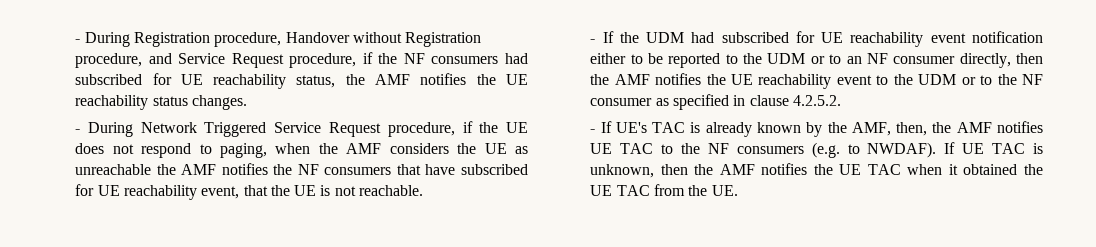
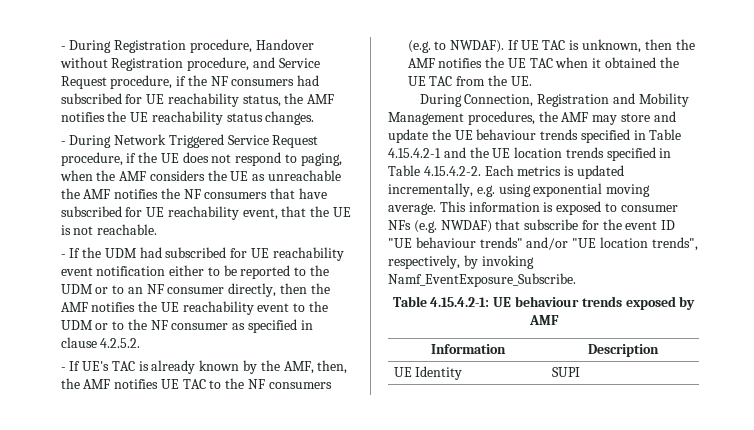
(738, 190) none -> [419,93,689,107] [388,111,676,125] [388,129,682,143] [388,147,672,161] [388,165,624,179] [388,183,651,197] [388,201,678,215] [388,219,676,233] [388,237,698,251] [388,255,534,269] [388,273,576,287] [392,296,696,310] [528,315,559,325] [430,344,506,354] [587,344,659,357] [393,366,463,380] [551,367,580,377] // During Connection, Registration and Mobility Management procedures, the AMF may store and update the UE behaviour trends specified in Table 4.15.4.2-1 and the UE location trends specified in Table 4.15.4.2-2. Each metrics is updated incrementally, e.g. using exponential moving average. This information is exposed to consumer NFs (e.g. NWDAF) that subscribe for the event ID "UE behaviour trends" and/or "UE location trends", respectively, by invoking Namf_EventExposure_Subscribe. // Table 4.15.4.2-1: UE behaviour trends exposed by AMF // Information | Description // UE Identity | SUPI

